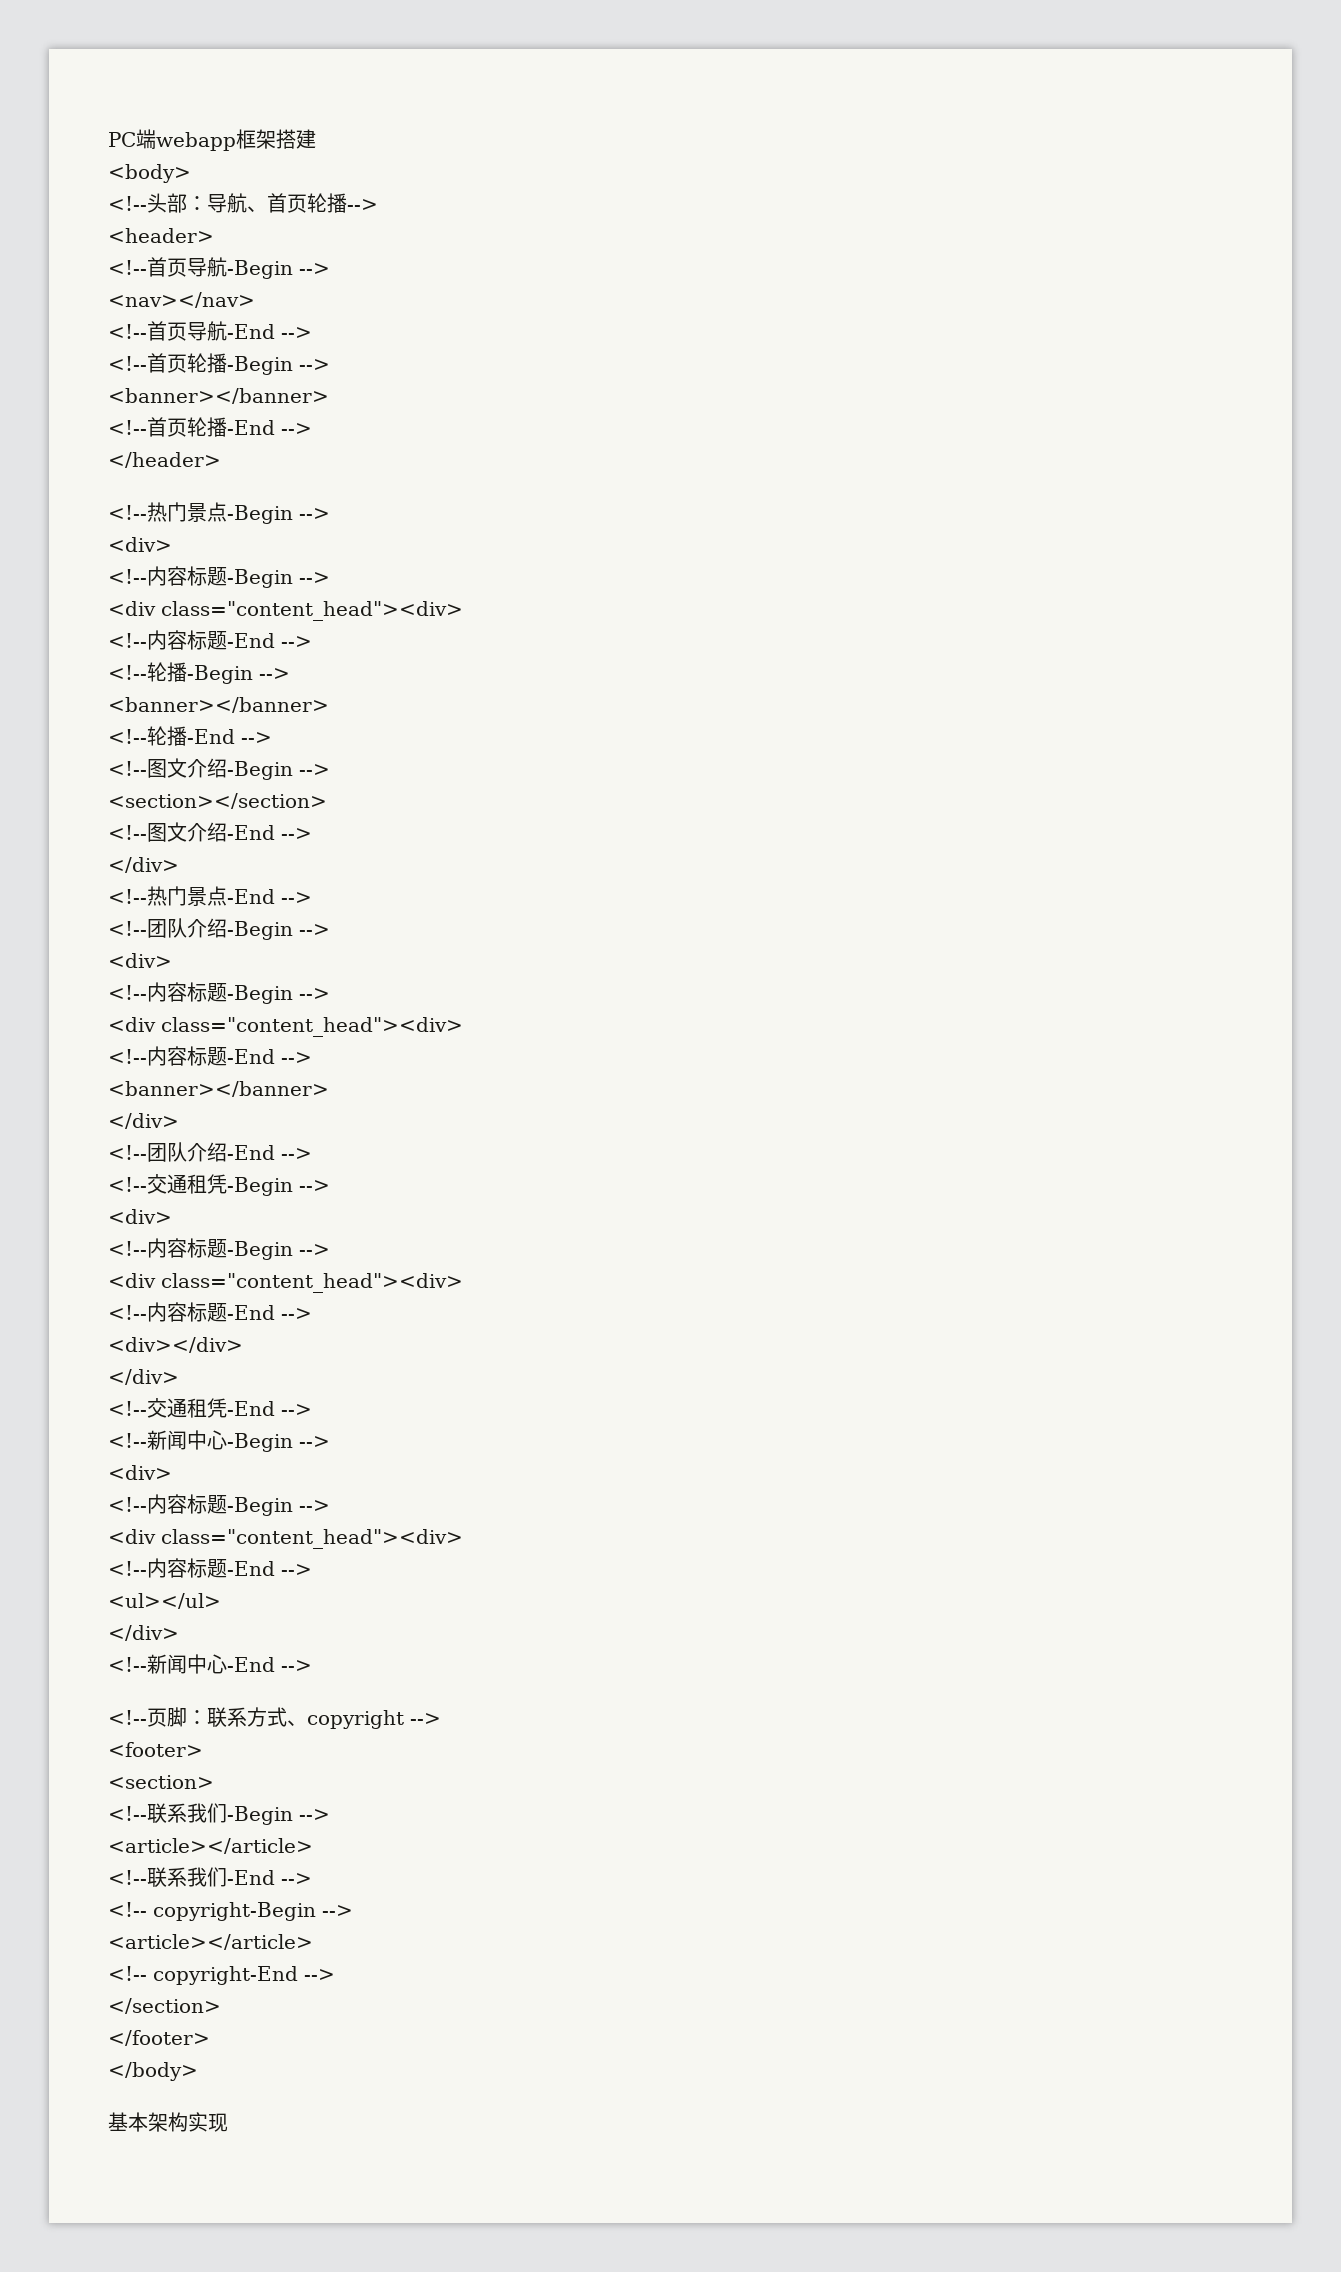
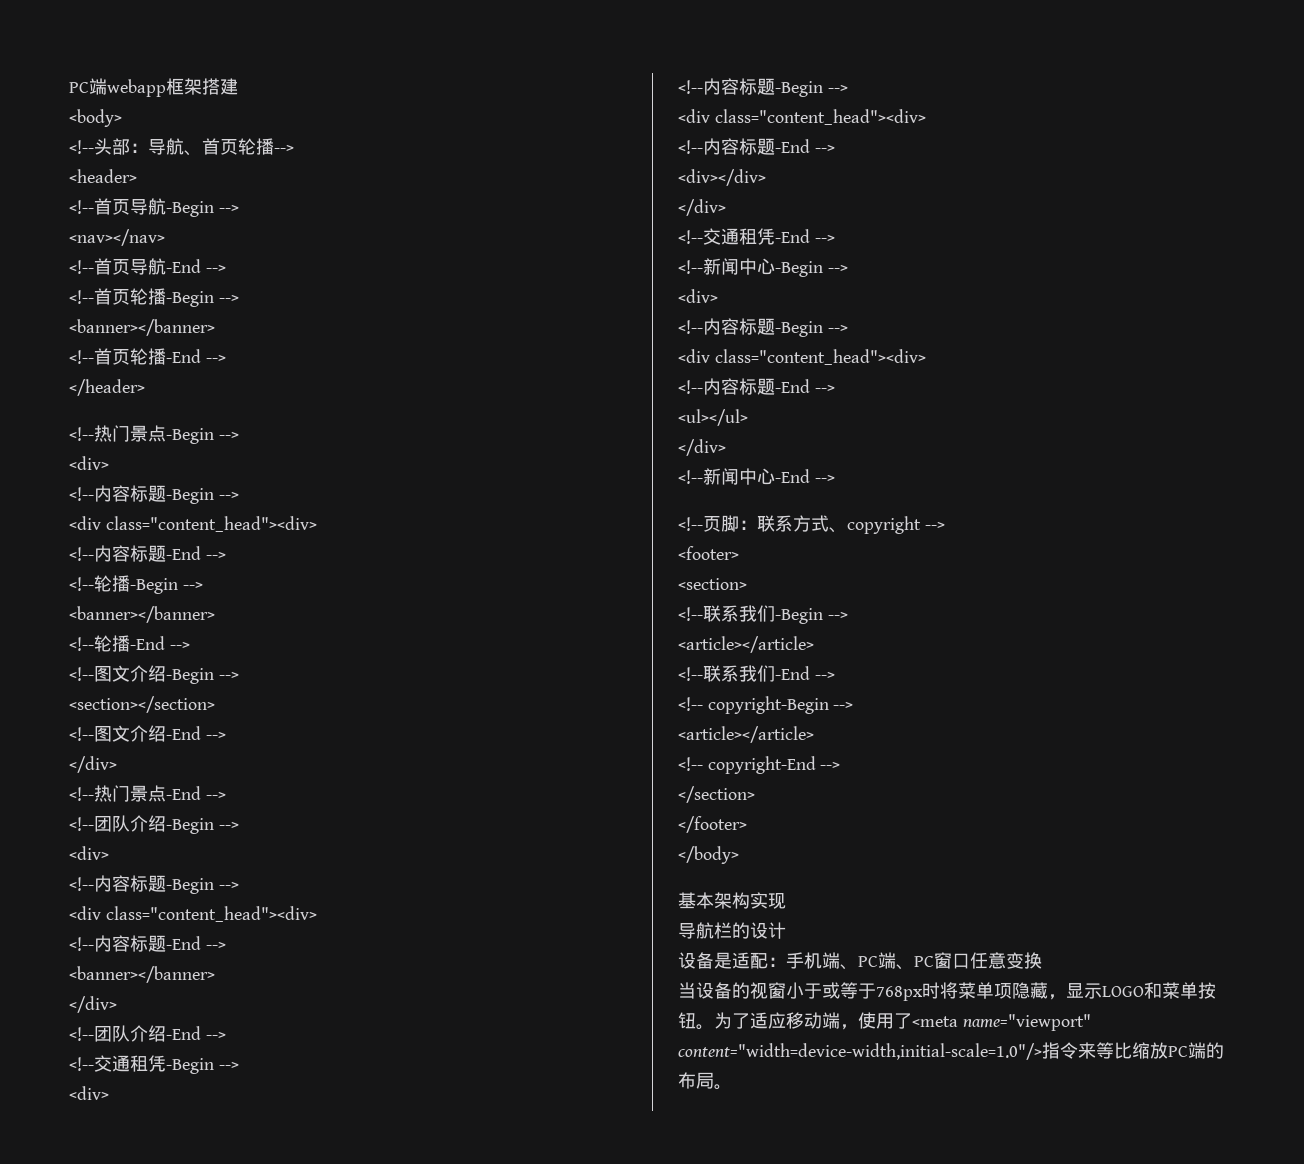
(228, 2122) none -> [678,922,786,939] [678,952,1042,970] [678,982,1216,1001] [678,1012,1091,1031] [678,1042,1224,1060] [678,1072,732,1090] // 导航栏的设计 // 设备是适配：手机端、PC端、PC窗口任意变换 // 当设备的视窗小于或等于768px时将菜单项隐藏，显示LOGO和菜单按钮。为了适应移动端，使用了<meta name="viewport" content="width=device-width,initial-scale=1.0"/>指令来等比缩放PC端的布局。

